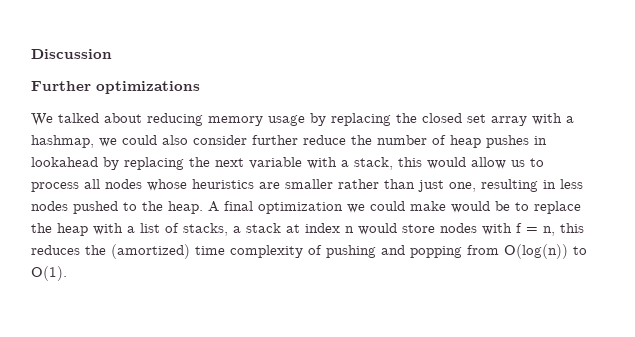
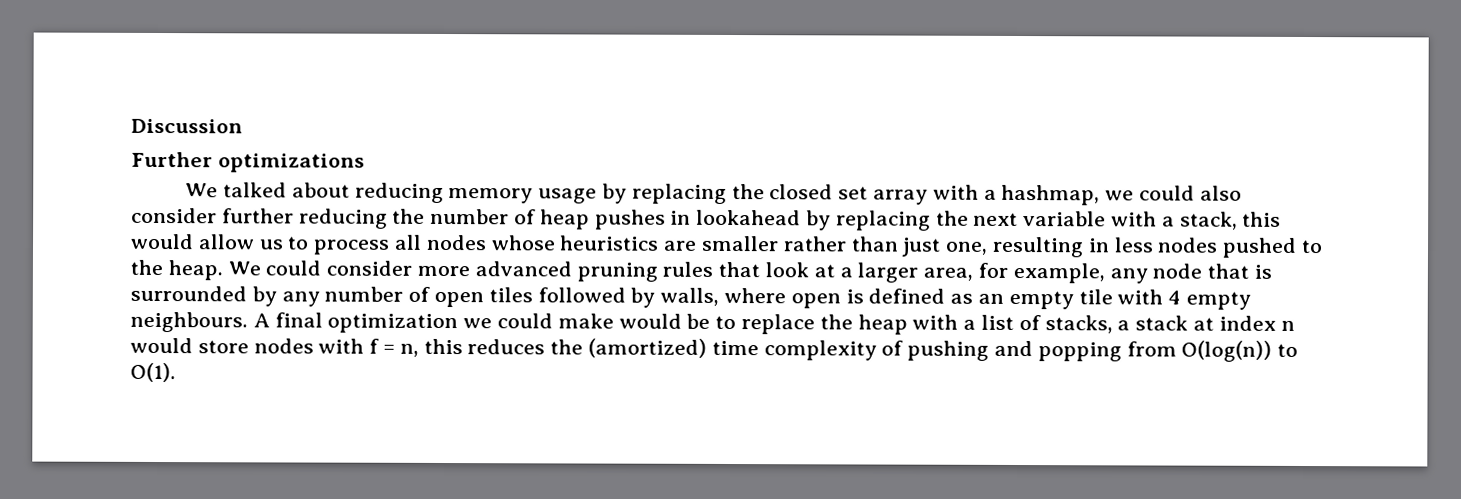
[303,135,346,145] reduce -> [298,208,388,229] reducing
(203, 207) none -> [227,260,1273,284] [130,285,1252,310] [130,311,248,333] We could consider more advanced pruning rules that look at a larger area, for example, any node that is surrounded by any number of open tiles followed by walls, where open is defined as an empty tile with 4 empty neighbours.

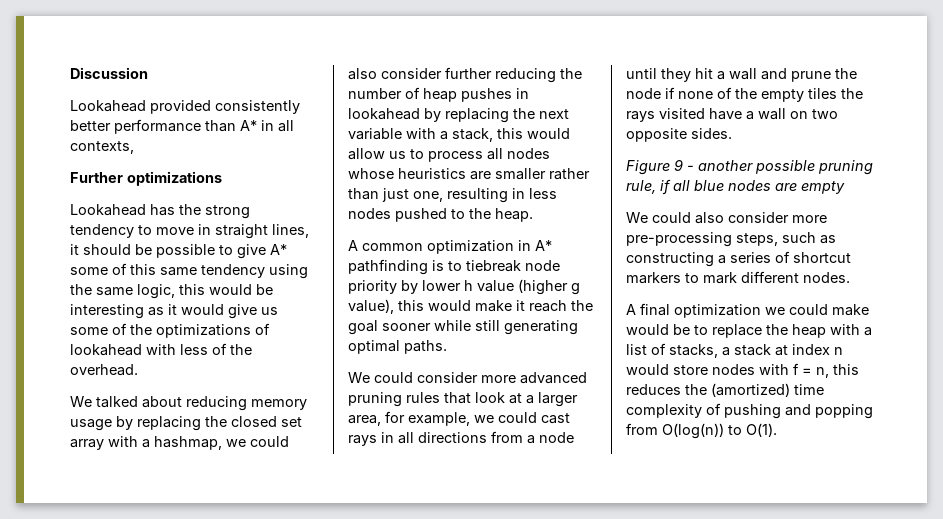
[131,151,365,173] Further optimizations -> [70,100,300,114] [70,119,294,134] [70,141,134,154] [70,171,222,186] [70,204,250,219] [70,224,309,239] [70,244,287,259] [70,263,308,279] [70,284,273,299] [70,304,278,319] [70,323,270,338] [70,343,252,356] [70,364,138,376] Lookahead provided consistently better performance than A* in all contexts, // Further optimizations // Lookahead has the strong tendency to move in straight lines, it should be possible to give A* some of this same tendency using the same logic, this would be interesting as it would give us some of the optimizations of lookahead with less of the overhead.
(223, 270) none -> [348,240,552,254] [348,259,560,275] [348,279,580,295] [348,299,593,314] [348,320,578,335] [348,340,447,354] // A common optimization in A* pathfinding is to tiebreak node priority by lower h value (higher g value), this would make it reach the goal sooner while still generating optimal paths. //
[1109,263,1273,284] [130,285,1252,310] [130,311,248,333] any node that is surrounded by any number of open tiles followed by walls, where open is defined as an empty tile with 4 empty neighbours. -> [474,412,570,424] [348,431,574,446] [626,68,857,82] [626,87,863,102] [626,108,838,122] [626,128,732,142] [626,159,873,175] [626,179,845,195] [626,212,827,224] [626,232,836,247] [626,251,851,267] [626,271,850,284] we could cast rays in all directions from a node until they hit a wall and prune the node if none of the empty tiles the rays visited have a wall on two opposite sides. // Figure 9 - another possible pruning rule, if all blue nodes are empty // We could also consider more pre-processing steps, such as constructing a series of shortcut markers to mark different nodes. //

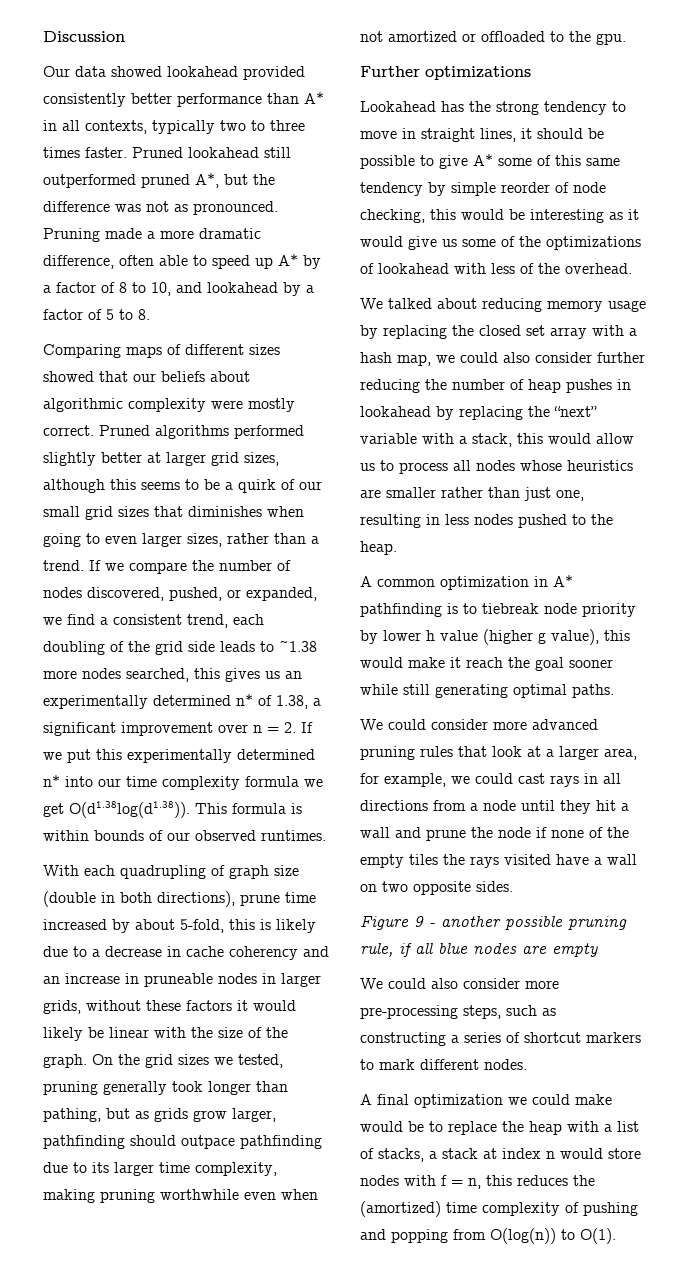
[70,100,146,112] Lookahead -> [43,66,238,77] Our data showed lookahead
(134, 147) none -> [152,120,305,134] [43,147,291,158] [43,173,275,188] [43,201,278,215] [43,228,261,242] [43,254,321,269] [43,282,314,296] [43,309,150,320] [43,344,280,358] [43,371,250,382] [43,398,295,412] [43,425,304,439] [43,452,279,466] [43,479,322,493] [43,506,304,520] [43,533,319,547] [43,560,291,574] [43,587,317,601] [43,614,264,628] [43,640,317,655] [43,668,302,682] [43,694,321,709] [43,722,313,736] [43,749,315,763] [43,775,323,790] [43,801,302,818] [43,830,326,841] [43,865,299,879] [43,891,316,907] [43,919,316,933] [43,946,329,960] [43,973,321,987] [43,1000,296,1014] [43,1027,288,1041] [43,1054,283,1068] [43,1081,288,1095] [43,1108,276,1122] [43,1135,322,1149] [43,1162,277,1176] [43,1189,318,1203] [360,31,626,45] typically two to three times faster. Pruned lookahead still outperformed pruned A*, but the difference was not as pronounced. Pruning made a more dramatic difference, often able to speed up A* by a factor of 8 to 10, and lookahead by a factor of 5 to 8. // Comparing maps of different sizes showed that our beliefs about algorithmic complexity were mostly correct. Pruned algorithms performed slightly better at larger grid sizes, although this seems to be a quirk of our small grid sizes that diminishes when going to even larger sizes, rather than a trend. If we compare the number of nodes discovered, pushed, or expanded, we find a consistent trend, each doubling of the grid side leads to ~1.38 more nodes searched, this gives us an experimentally determined n* of 1.38, a significant improvement over n = 2. If we put this experimentally determined n* into our time complexity formula we get O(d1.38log(d1.38)). This formula is within bounds of our observed runtimes. // With each quadrupling of graph size (double in both directions), prune time increased by about 5-fold, this is likely due to a decrease in cache coherency and an increase in pruneable nodes in larger grids, without these factors it would likely be linear with the size of the graph. On the grid sizes we tested, pruning generally took longer than pathing, but as grids grow larger, pathfinding should outpace pathfinding due to its larger time complexity, making pruning worthwhile even when not amortized or offloaded to the gpu.
[269,264,308,279] [70,284,175,299] using the same logic, -> [428,182,606,196] [360,209,425,223] by simple reorder of node checking,
[154,436,222,450] hashmap, -> [360,352,431,366] hash map,
[539,109,569,119] next -> [554,406,597,417] “next”

